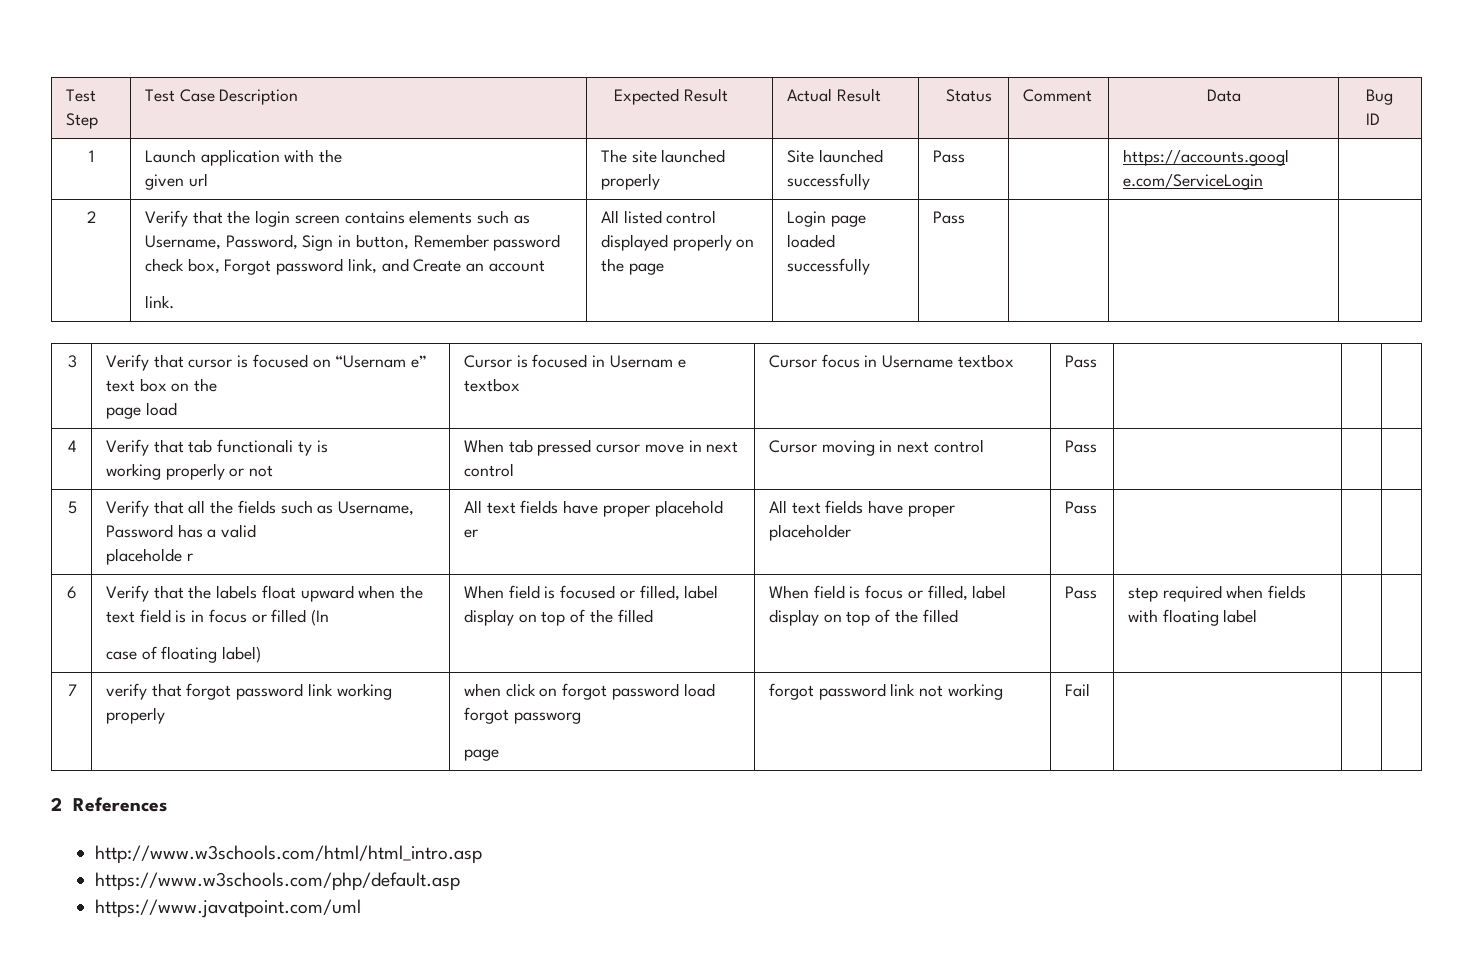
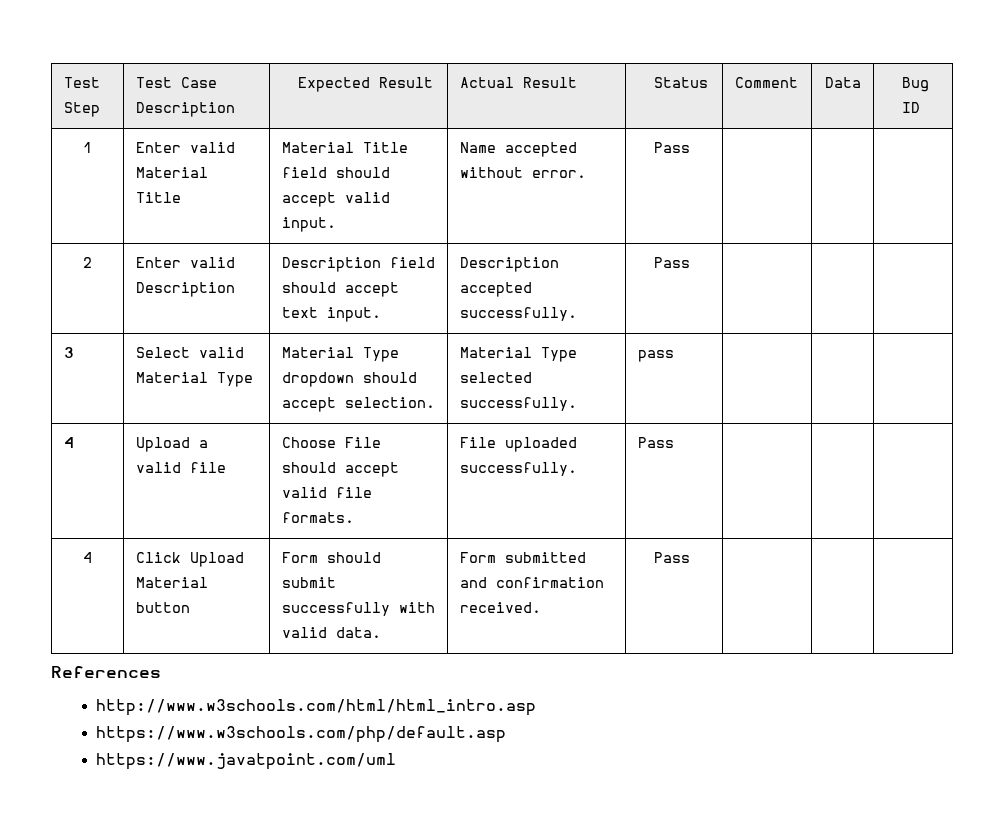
[144,149,343,166] [144,173,208,190] [600,149,726,163] [600,173,660,190] [786,149,883,163] [786,173,870,190] [932,150,965,163] [1122,149,1289,166] [1122,173,1263,190] Launch application with the // given url | The site launched properly | Site launched successfully | Pass | | https://accounts.googl e.com/ServiceLogin -> [135,142,235,153] [135,167,208,178] [135,192,181,203] [281,142,408,153] [281,167,390,178] [281,192,390,207] [281,217,336,232] [459,142,577,157] [459,167,586,178] [654,142,691,153] Enter valid Material Title | Material Title field should accept valid input. | Name accepted without error. | Pass | |
[144,210,530,227] [144,234,561,251] [144,258,545,275] [144,295,174,309] [600,210,717,224] [600,234,755,251] [600,258,664,275] [786,211,866,227] [786,234,835,248] [786,258,870,275] [932,211,965,224] [68,355,78,368] [105,354,427,371] [105,378,218,392] [105,402,177,419] [463,354,686,368] [463,378,520,392] [768,354,1014,368] [1064,355,1097,368] [68,440,78,452] [105,439,328,456] [105,463,274,480] [463,439,739,456] [463,463,514,477] [768,439,984,456] [1064,440,1097,453] [68,501,78,514] [105,500,414,517] [105,524,257,538] [105,548,193,565] [463,500,723,517] [463,529,478,538] [768,500,955,517] [768,524,851,541] [1064,501,1097,514] [67,586,78,599] [105,585,423,602] [105,609,329,626] [105,646,262,663] [463,585,719,601] [463,609,653,626] [768,585,1007,601] [768,609,958,626] [1064,586,1097,599] [1127,585,1307,602] [1127,609,1258,626] [68,684,78,696] [105,683,392,700] [105,707,165,724] [463,683,715,700] [463,707,581,724] [463,749,499,761] [768,683,1003,700] [1064,683,1090,697] [51,797,62,811] Verify that the login screen contains elements such as Username, Password, Sign in button, Remember password check box, Forgot password link, and Create an account // link. | All listed control displayed properly on the page | Login page loaded successfully | Pass | | | // 3 | Verify that cursor is focused on “Usernam e” text box on the // page load | Cursor is focused in Usernam e textbox | Cursor focus in Username textbox | Pass | | | // 4 | Verify that tab functionali ty is // working properly or not | When tab pressed cursor move in next control | Cursor moving in next control | Pass | | | // 5 | Verify that all the fields such as Username, Password has a valid // placeholde r | All text fields have proper placehold er | All text fields have proper placeholder | Pass | | | // 6 | Verify that the labels float upward when the text field is in focus or filled (In // case of floating label) | When field is focused or filled, label display on top of the filled | When field is focus or filled, label display on top of the filled | Pass | step required when fields with floating label | | // 7 | verify that forgot password link working properly | when click on forgot password load forgot passworg // page | forgot password link not working | Fail | | | // 2 -> [135,257,235,268] [135,282,235,297] [281,257,435,272] [281,282,399,297] [281,307,381,322] [459,257,559,272] [459,282,532,297] [459,307,577,321] [654,257,691,268] [63,347,74,358] [135,347,244,358] [135,372,253,387] [281,347,399,362] [281,372,417,387] [281,397,435,412] [459,347,577,362] [459,372,532,383] [459,397,577,411] [637,350,674,362] [63,437,74,448] [135,437,208,452] [135,462,226,473] [281,437,381,448] [281,462,399,477] [281,487,372,498] [281,512,354,523] [459,437,577,452] [459,462,577,476] [637,437,674,448] [83,552,92,563] [135,552,244,567] [135,577,208,588] [135,602,190,613] [281,552,381,563] [281,577,336,588] [281,602,435,616] [281,627,381,638] [459,552,586,563] [459,577,604,588] [459,602,541,613] [654,552,691,563] Enter valid Description | Description field should accept text input. | Description accepted successfully. | Pass | | | // 3 | Select valid Material Type | Material Type dropdown should accept selection. | Material Type selected successfully. | pass | | | // 4 | Upload a valid file | Choose File should accept valid file formats. | File uploaded successfully. | Pass | | | // 4 | Click Upload Material button | Form should submit successfully with valid data. | Form submitted and confirmation received. | Pass | | | //

